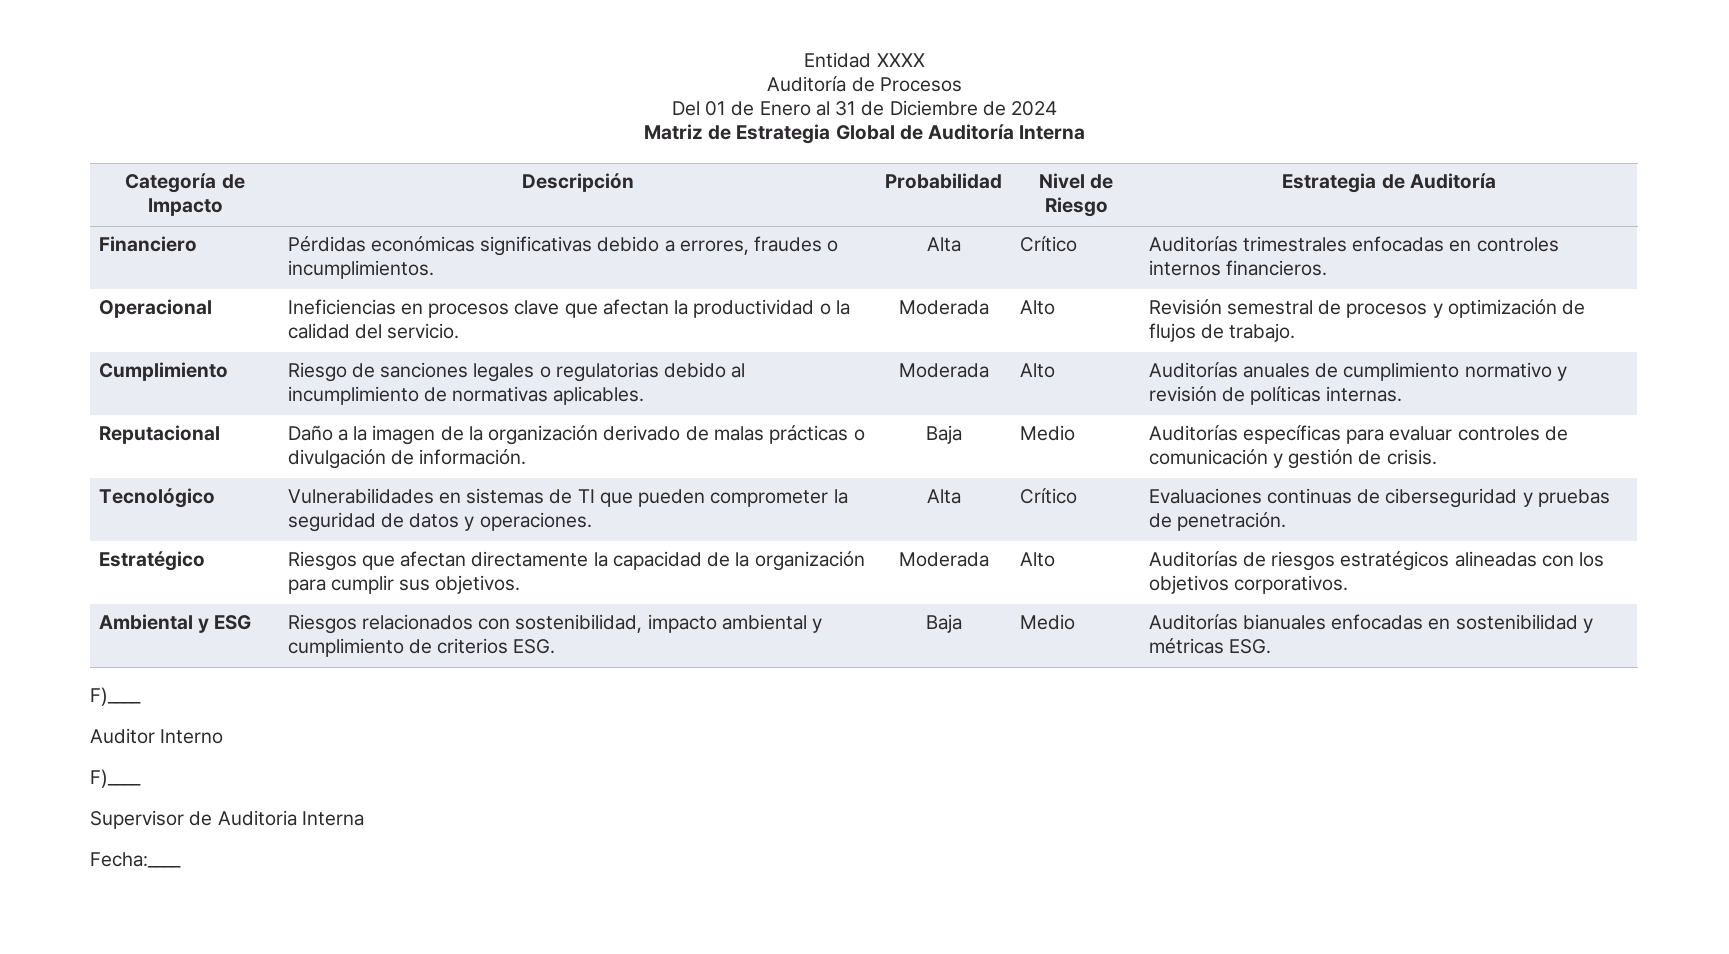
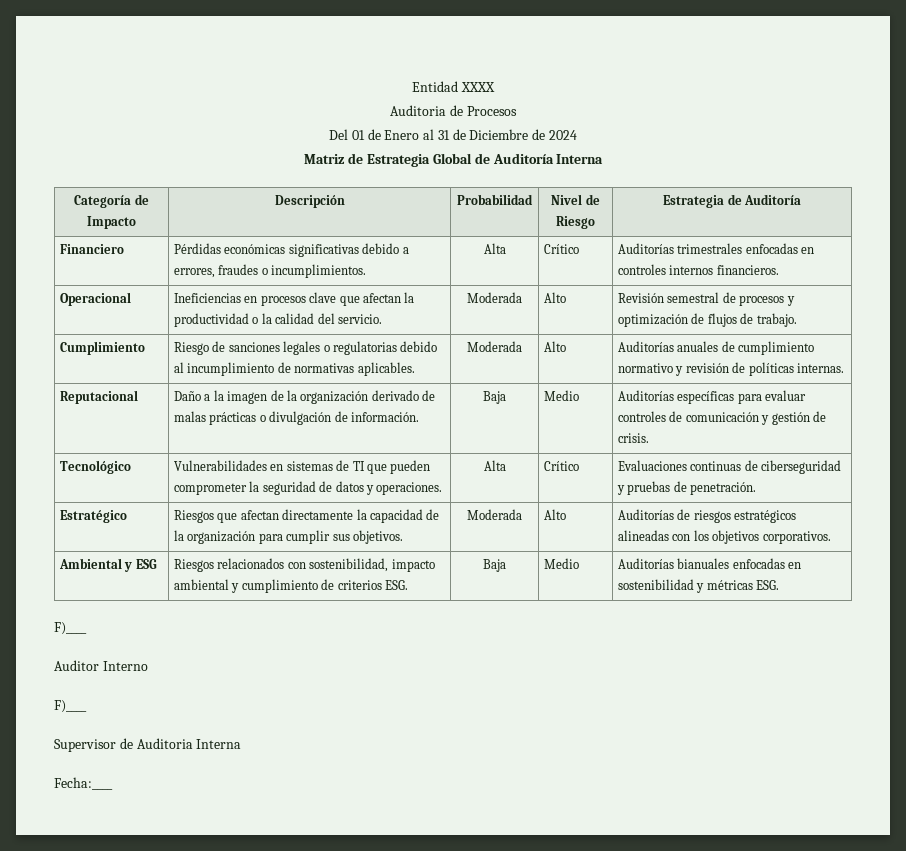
[767,76,847,92] Auditoría -> [390,105,447,116] Auditoria

